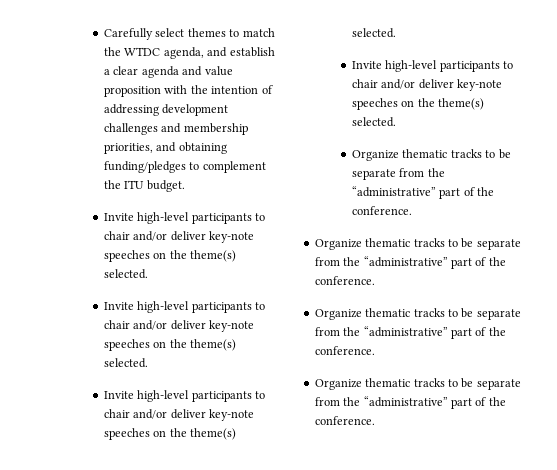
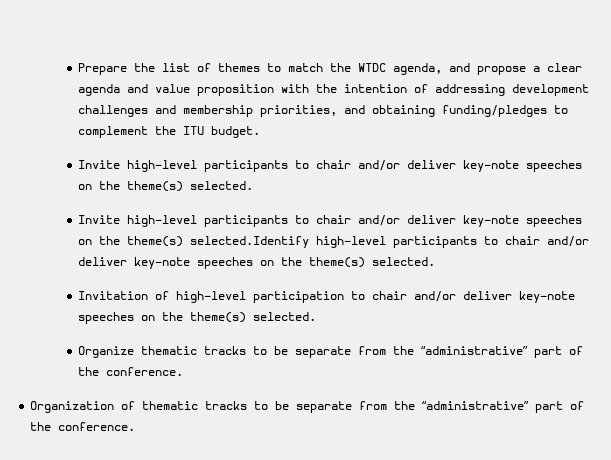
[104,28,185,40] Carefully select -> [77,63,211,75] Prepare the list of
[229,47,275,57] establish -> [476,66,526,75] propose
[104,358,149,368] [104,391,135,399] selected. // Invite -> [189,236,309,248] selected.Identify
[352,60,500,72] Invite high-level participants -> [77,291,344,303] Invitation of high-level participation
[314,239,362,250] Organize -> [30,401,136,413] Organization of
[314,308,521,320] [314,326,506,339] [314,346,375,355] [314,378,521,390] [314,396,506,409] [314,416,375,425] // Organize thematic tracks to be separate from the “administrative” part of the conference. // Organize thematic tracks to be separate from the “administrative” part of the conference. -> (136, 426) none

